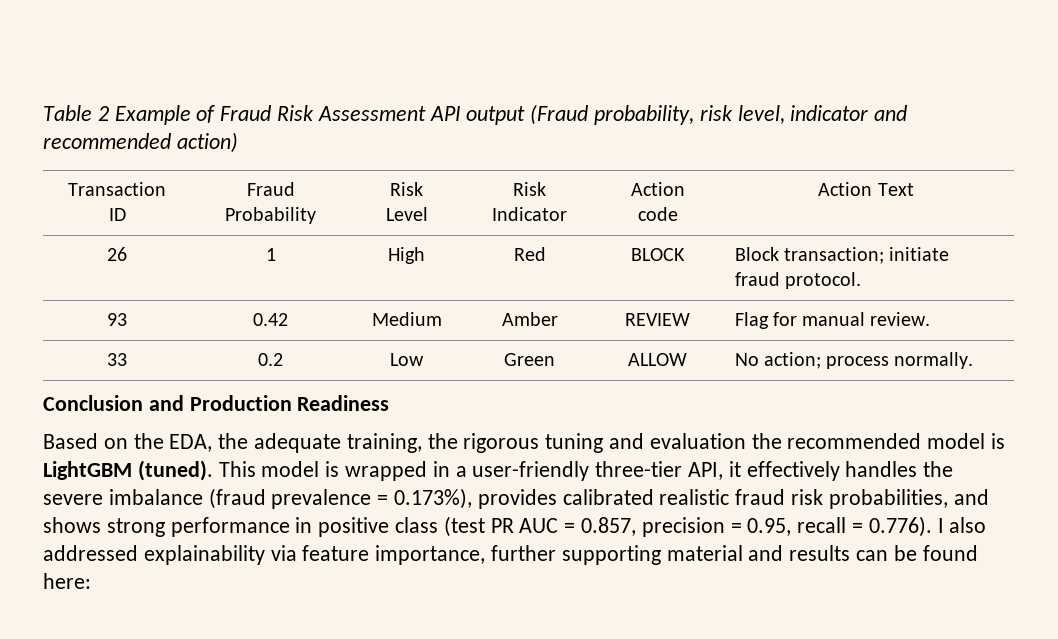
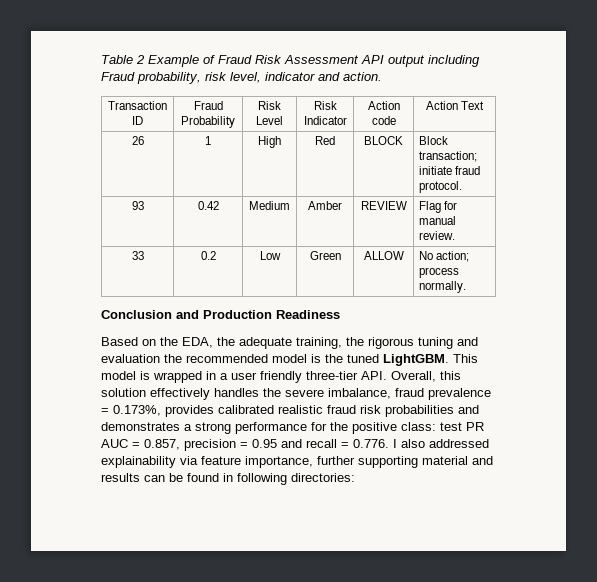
[530,104,589,125] (Fraud -> [428,55,480,67] [101,72,135,81] including Fraud
[43,132,238,153] recommended action) -> [343,72,382,81] action.
[43,460,213,481] LightGBM (tuned). -> [325,354,449,366] the tuned LightGBM.
[472,461,741,481] user-friendly three-tier API, it -> [231,371,461,383] [101,388,146,397] user friendly three-tier API. Overall, this solution
[108,488,266,509] imbalance (fraud -> [328,388,424,399] imbalance, fraud
[394,488,473,509] 0.173%), -> [113,405,161,416] 0.173%,
[828,489,989,509] [43,516,485,537] probabilities, and shows strong performance in positive class (test -> [385,405,479,417] [101,422,462,434] probabilities and demonstrates a strong performance for the positive class: test
[747,518,792,536] 0.95, -> [252,439,302,448] 0.95 and
[868,516,932,537] 0.776). -> [353,439,389,448] 0.776.
[43,573,91,589] here: -> [223,473,355,485] in following directories:

